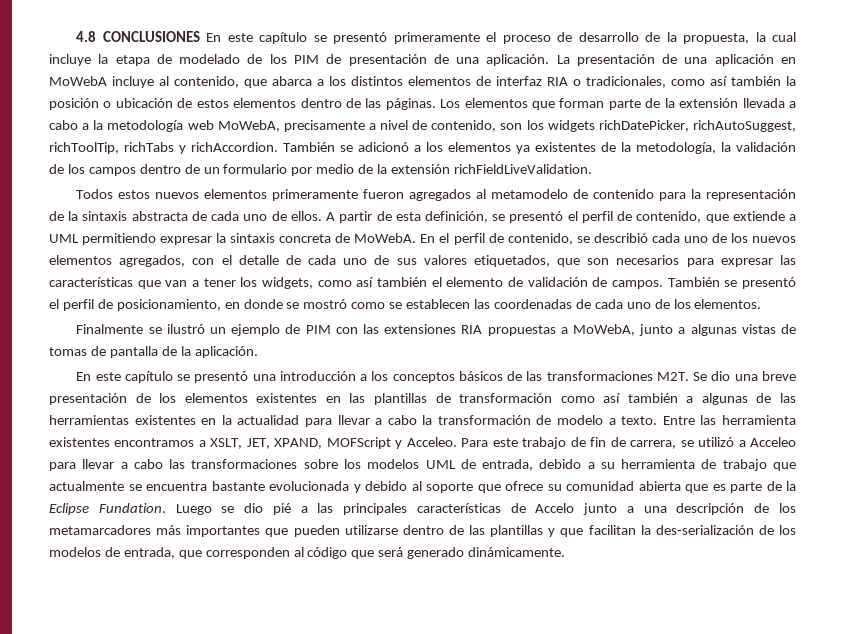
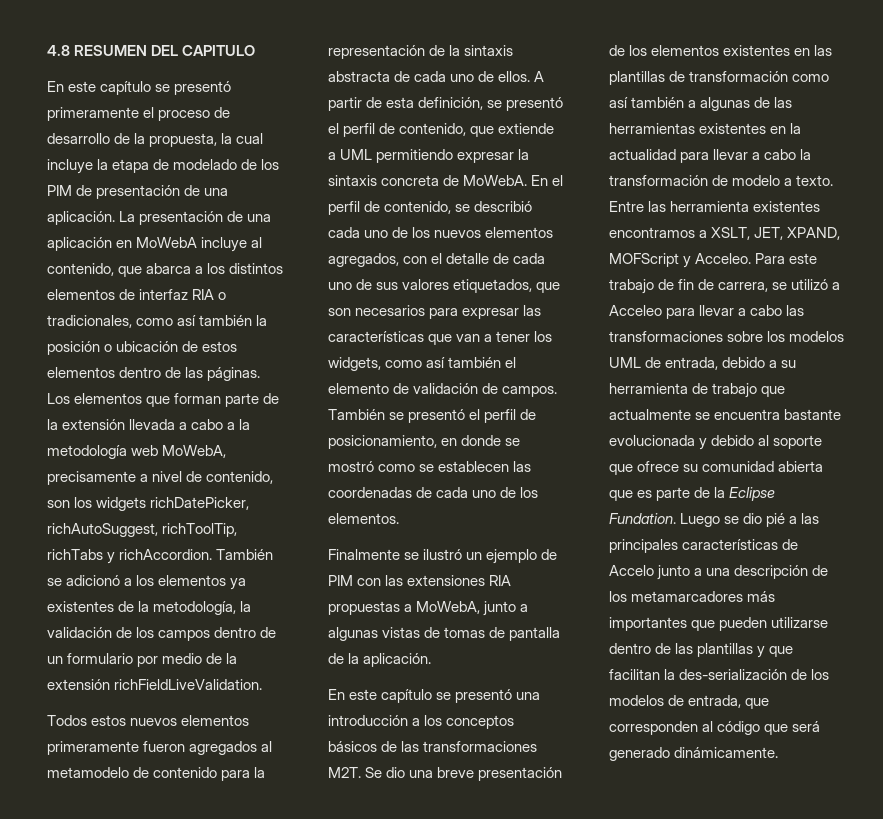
[102,31,200,42] CONCLUSIONES -> [74,45,256,56] RESUMEN DEL CAPITULO //

